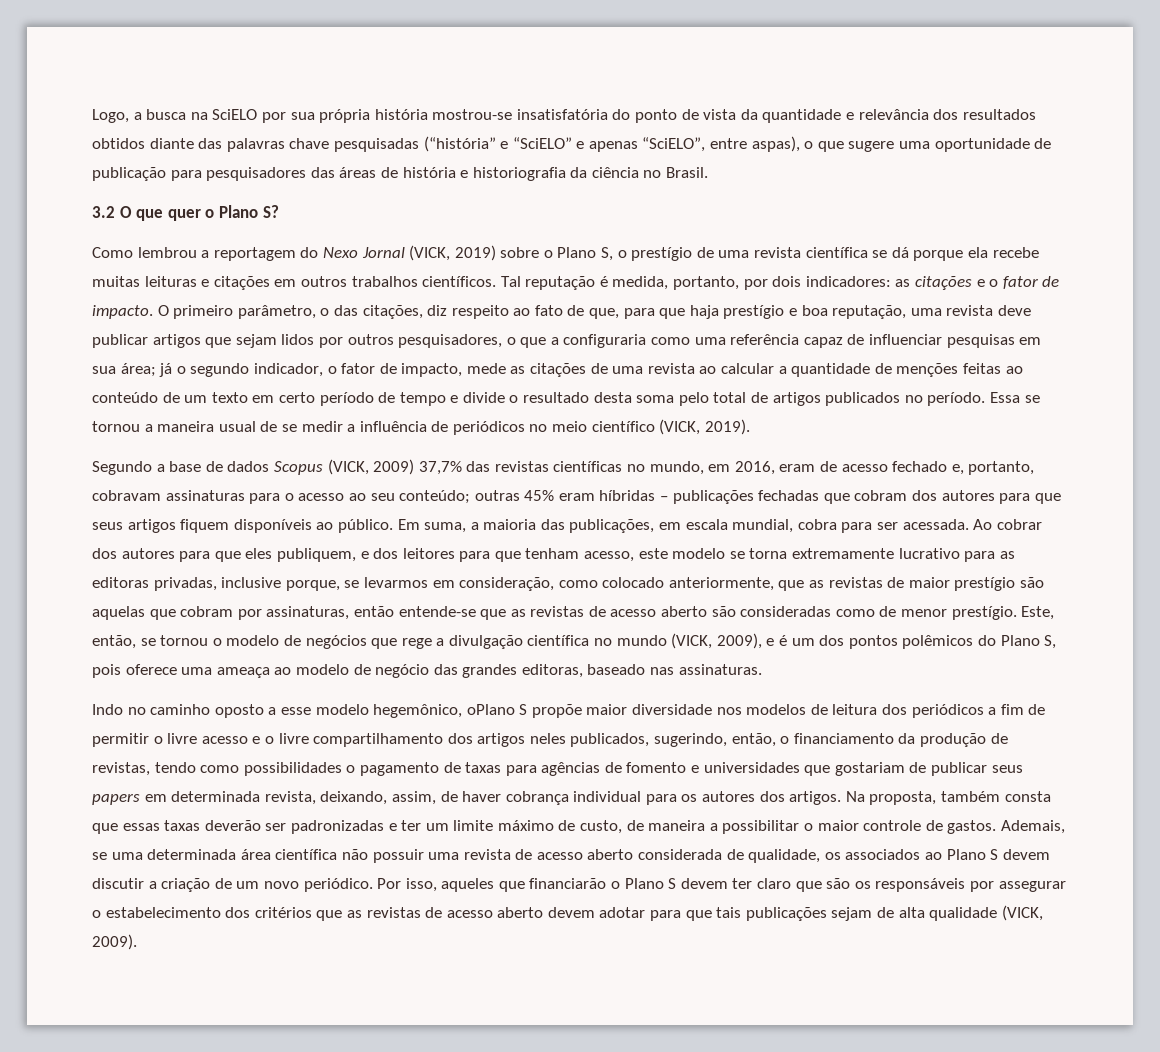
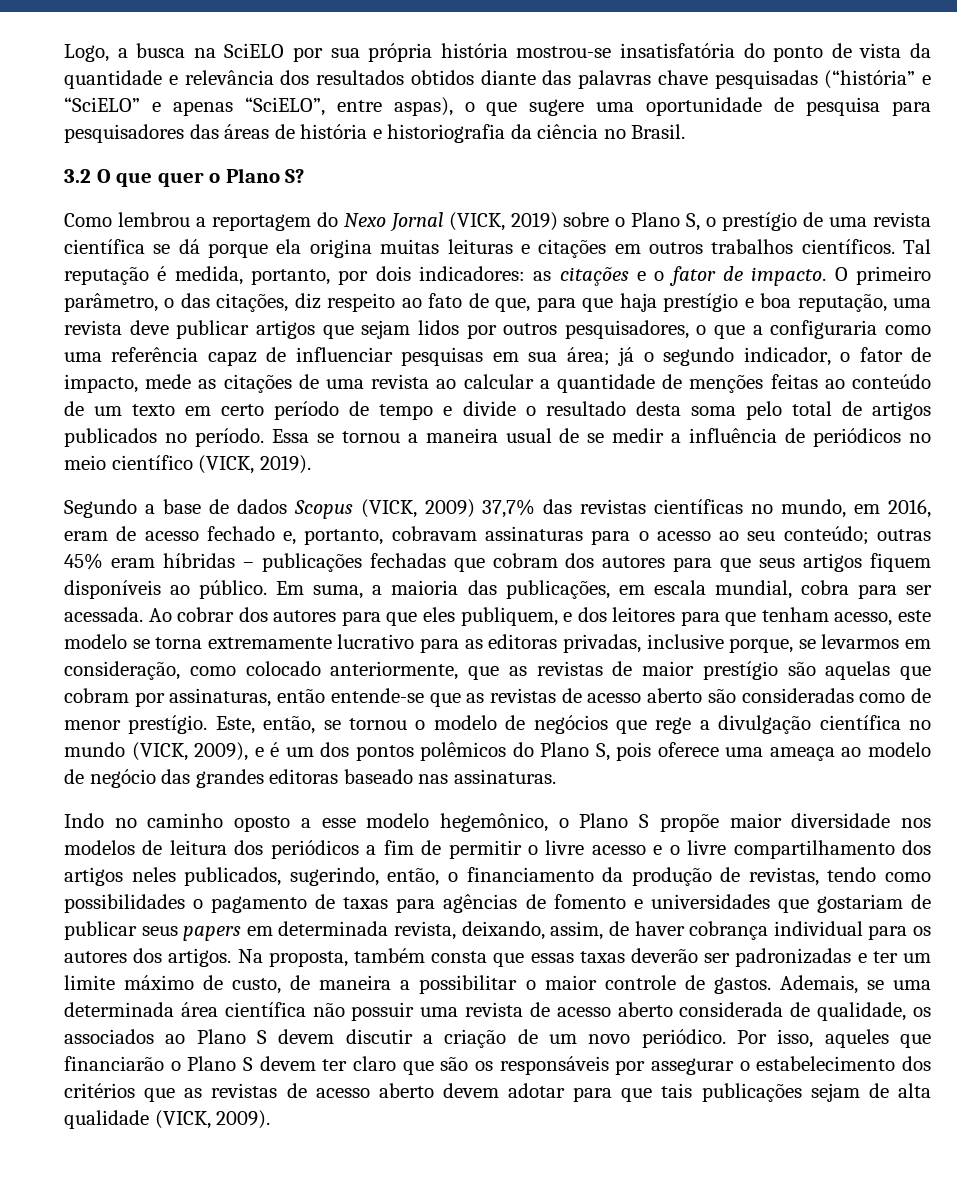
[92,167,166,181] publicação -> [806,97,881,116] pesquisa
[992,247,1039,258] recebe -> [309,239,372,258] origina
[521,664,583,678] editoras, -> [269,769,339,784] editoras
[466,704,515,715] oPlano -> [558,813,629,828] o Plano

